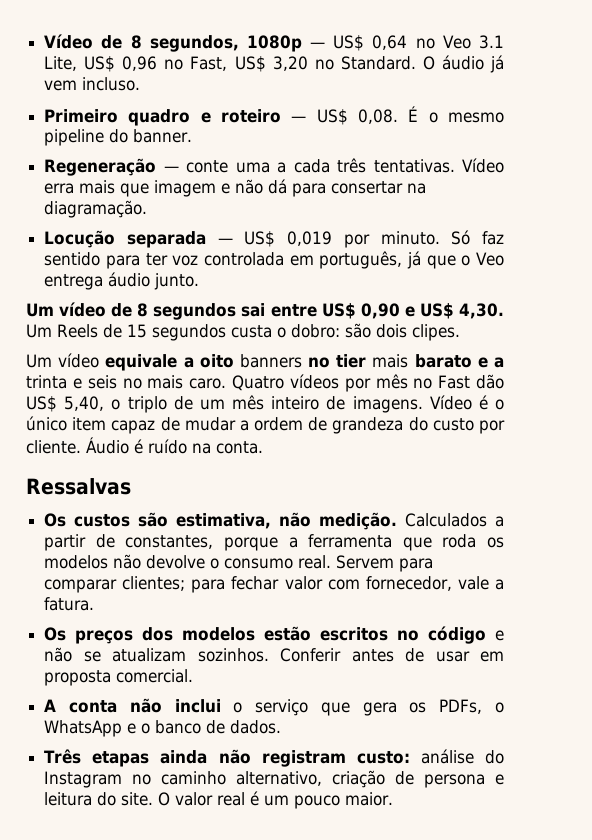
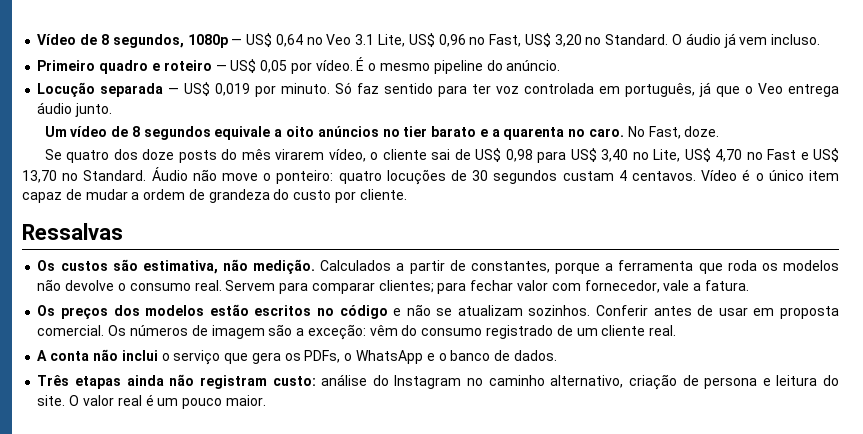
[358,109,399,124] 0,08. -> [260,60,353,74] 0,05 por vídeo.
[133,129,193,143] [44,158,504,176] [44,179,427,197] [44,200,148,218] banner. // Regeneração — conte uma a cada três tentativas. Vídeo erra mais que imagem e não dá para consertar na diagramação. -> [506,60,561,71] anúncio.
[241,303,504,319] [26,323,460,341] [26,353,100,368] sai entre US$ 0,90 e US$ 4,30. Um Reels de 15 segundos custa o dobro: são dois clipes. // Um vídeo -> (211, 133) none
[239,354,302,368] banners -> [317,126,379,137] anúncios
[372,354,409,368] mais -> (428, 131) none
[26,374,505,392] [26,395,423,413] trinta e seis no mais caro. Quatro vídeos por mês no Fast dão US$ 5,40, o triplo de um mês inteiro de imagens. -> [503,126,720,140] [44,148,840,163] [22,167,696,185] quarenta no caro. No Fast, doze. // Se quatro dos doze posts do mês virarem vídeo, o cliente sai de US$ 0,98 para US$ 3,40 no Lite, US$ 4,70 no Fast e US$ 13,70 no Standard. Áudio não move o ponteiro: quatro locuções de 30 segundos custam 4 centavos.
[86,437,263,454] Áudio é ruído na conta. -> (407, 194) none
(194, 676) none -> [108,324,677,340] Os números de imagem são a exceção: vêm do consumo registrado de um cliente real.

